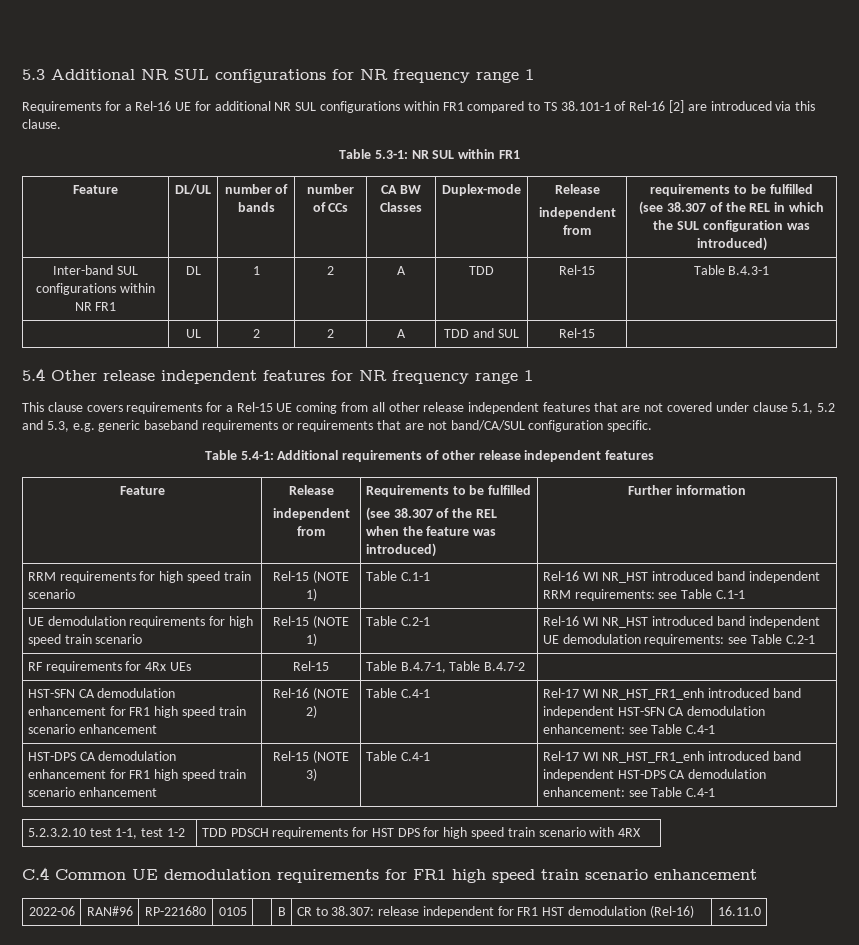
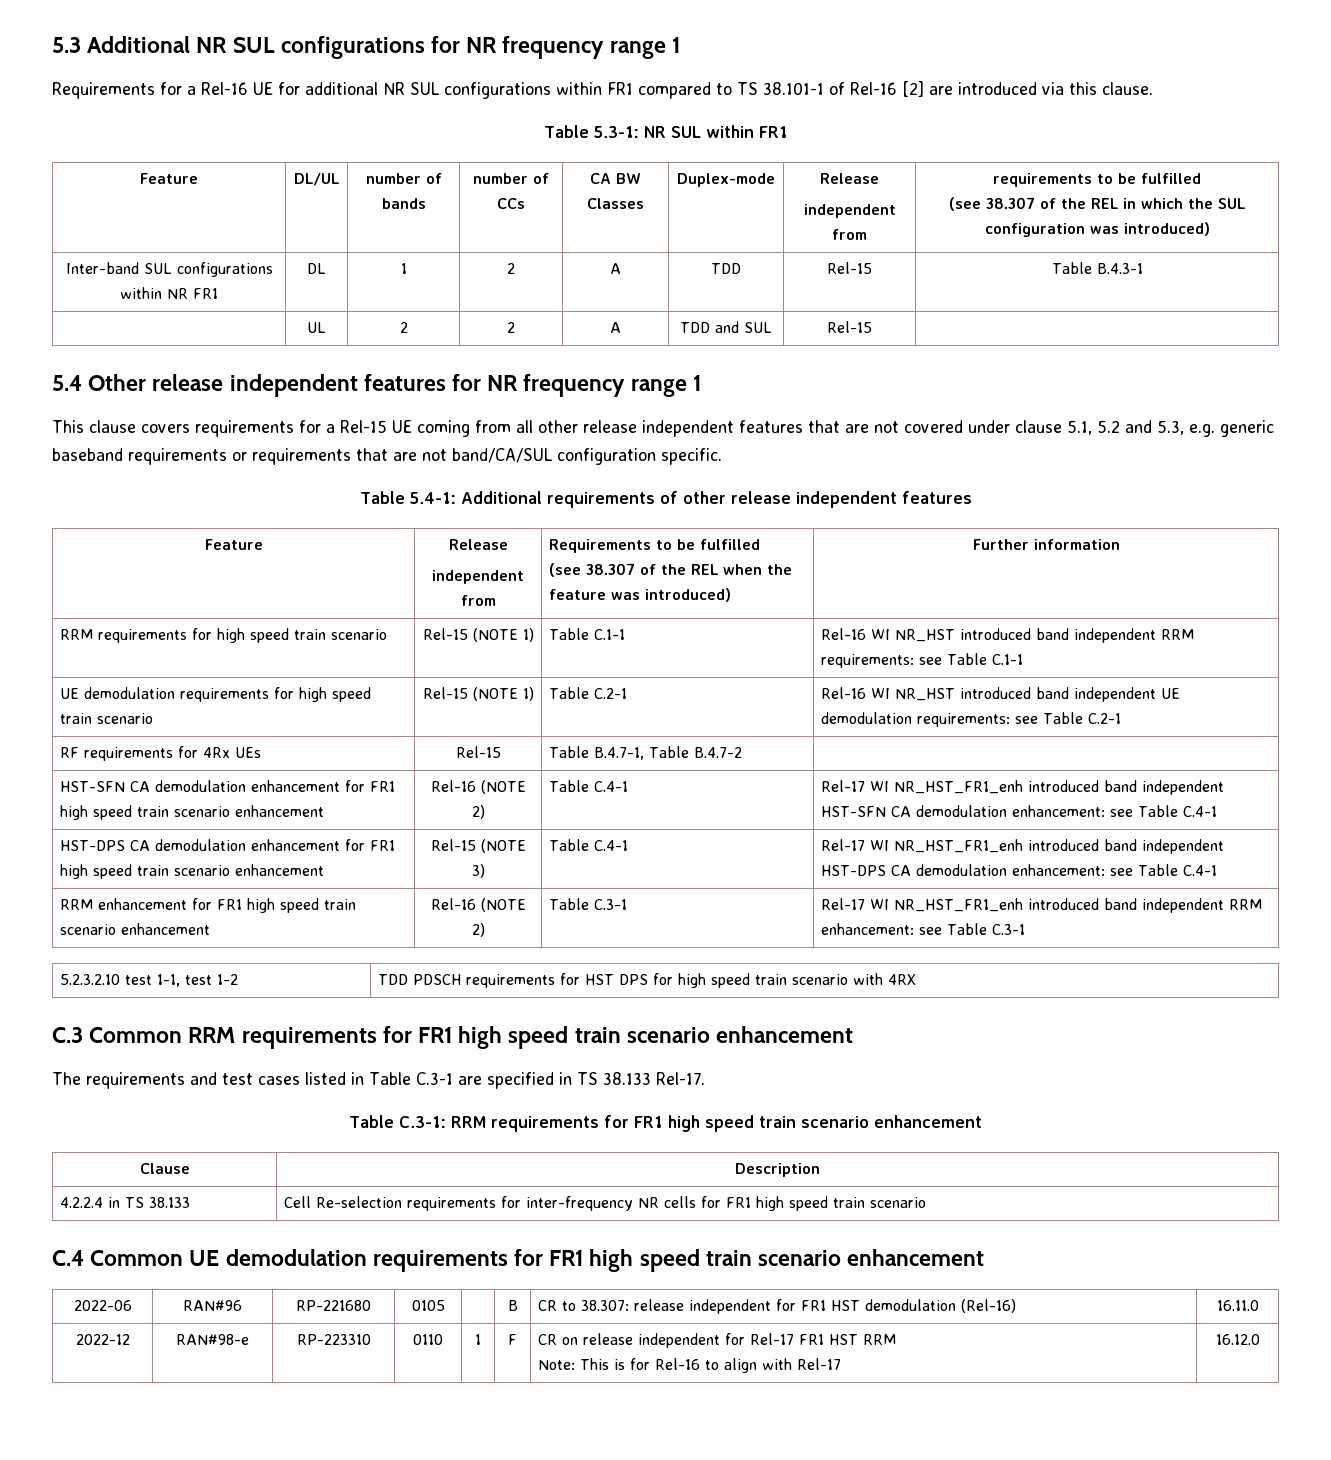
(716, 792) none -> [60,898,357,913] [60,923,211,935] [430,898,526,912] [471,923,485,937] [549,898,628,910] [821,898,1263,913] [821,923,1026,935] // RRM enhancement for FR1 high speed train scenario enhancement | Rel-16 (NOTE 2) | Table C.3-1 | Rel-17 WI NR_HST_FR1_enh introduced band independent RRM enhancement: see Table C.3-1
(642, 832) none -> [52,1026,854,1049] [52,1072,705,1089] [349,1115,982,1132] [139,1163,190,1174] [735,1163,820,1177] [60,1197,191,1208] [284,1196,927,1211] // C.3 Common RRM requirements for FR1 high speed train scenario enhancement // The requirements and test cases listed in Table C.3-1 are specified in TS 38.133 Rel-17. // Table C.3-1: RRM requirements for FR1 high speed train scenario enhancement // Clause | Description // 4.2.2.4 in TS 38.133 | Cell Re-selection requirements for inter-frequency NR cells for FR1 high speed train scenario
(761, 911) none -> [75,1334,130,1345] [176,1334,249,1345] [296,1334,371,1345] [413,1334,443,1345] [475,1334,481,1345] [508,1334,517,1345] [538,1333,897,1348] [538,1358,842,1373] [1215,1334,1260,1345] // 2022-12 | RAN#98-e | RP-223310 | 0110 | 1 | F | CR on release independent for Rel-17 FR1 HST RRM // Note: This is for Rel-16 to align with Rel-17 | 16.12.0

